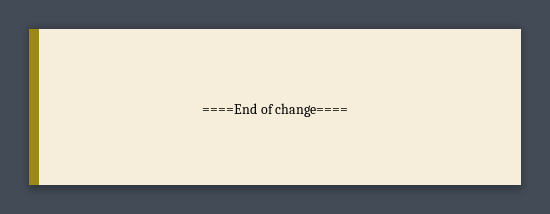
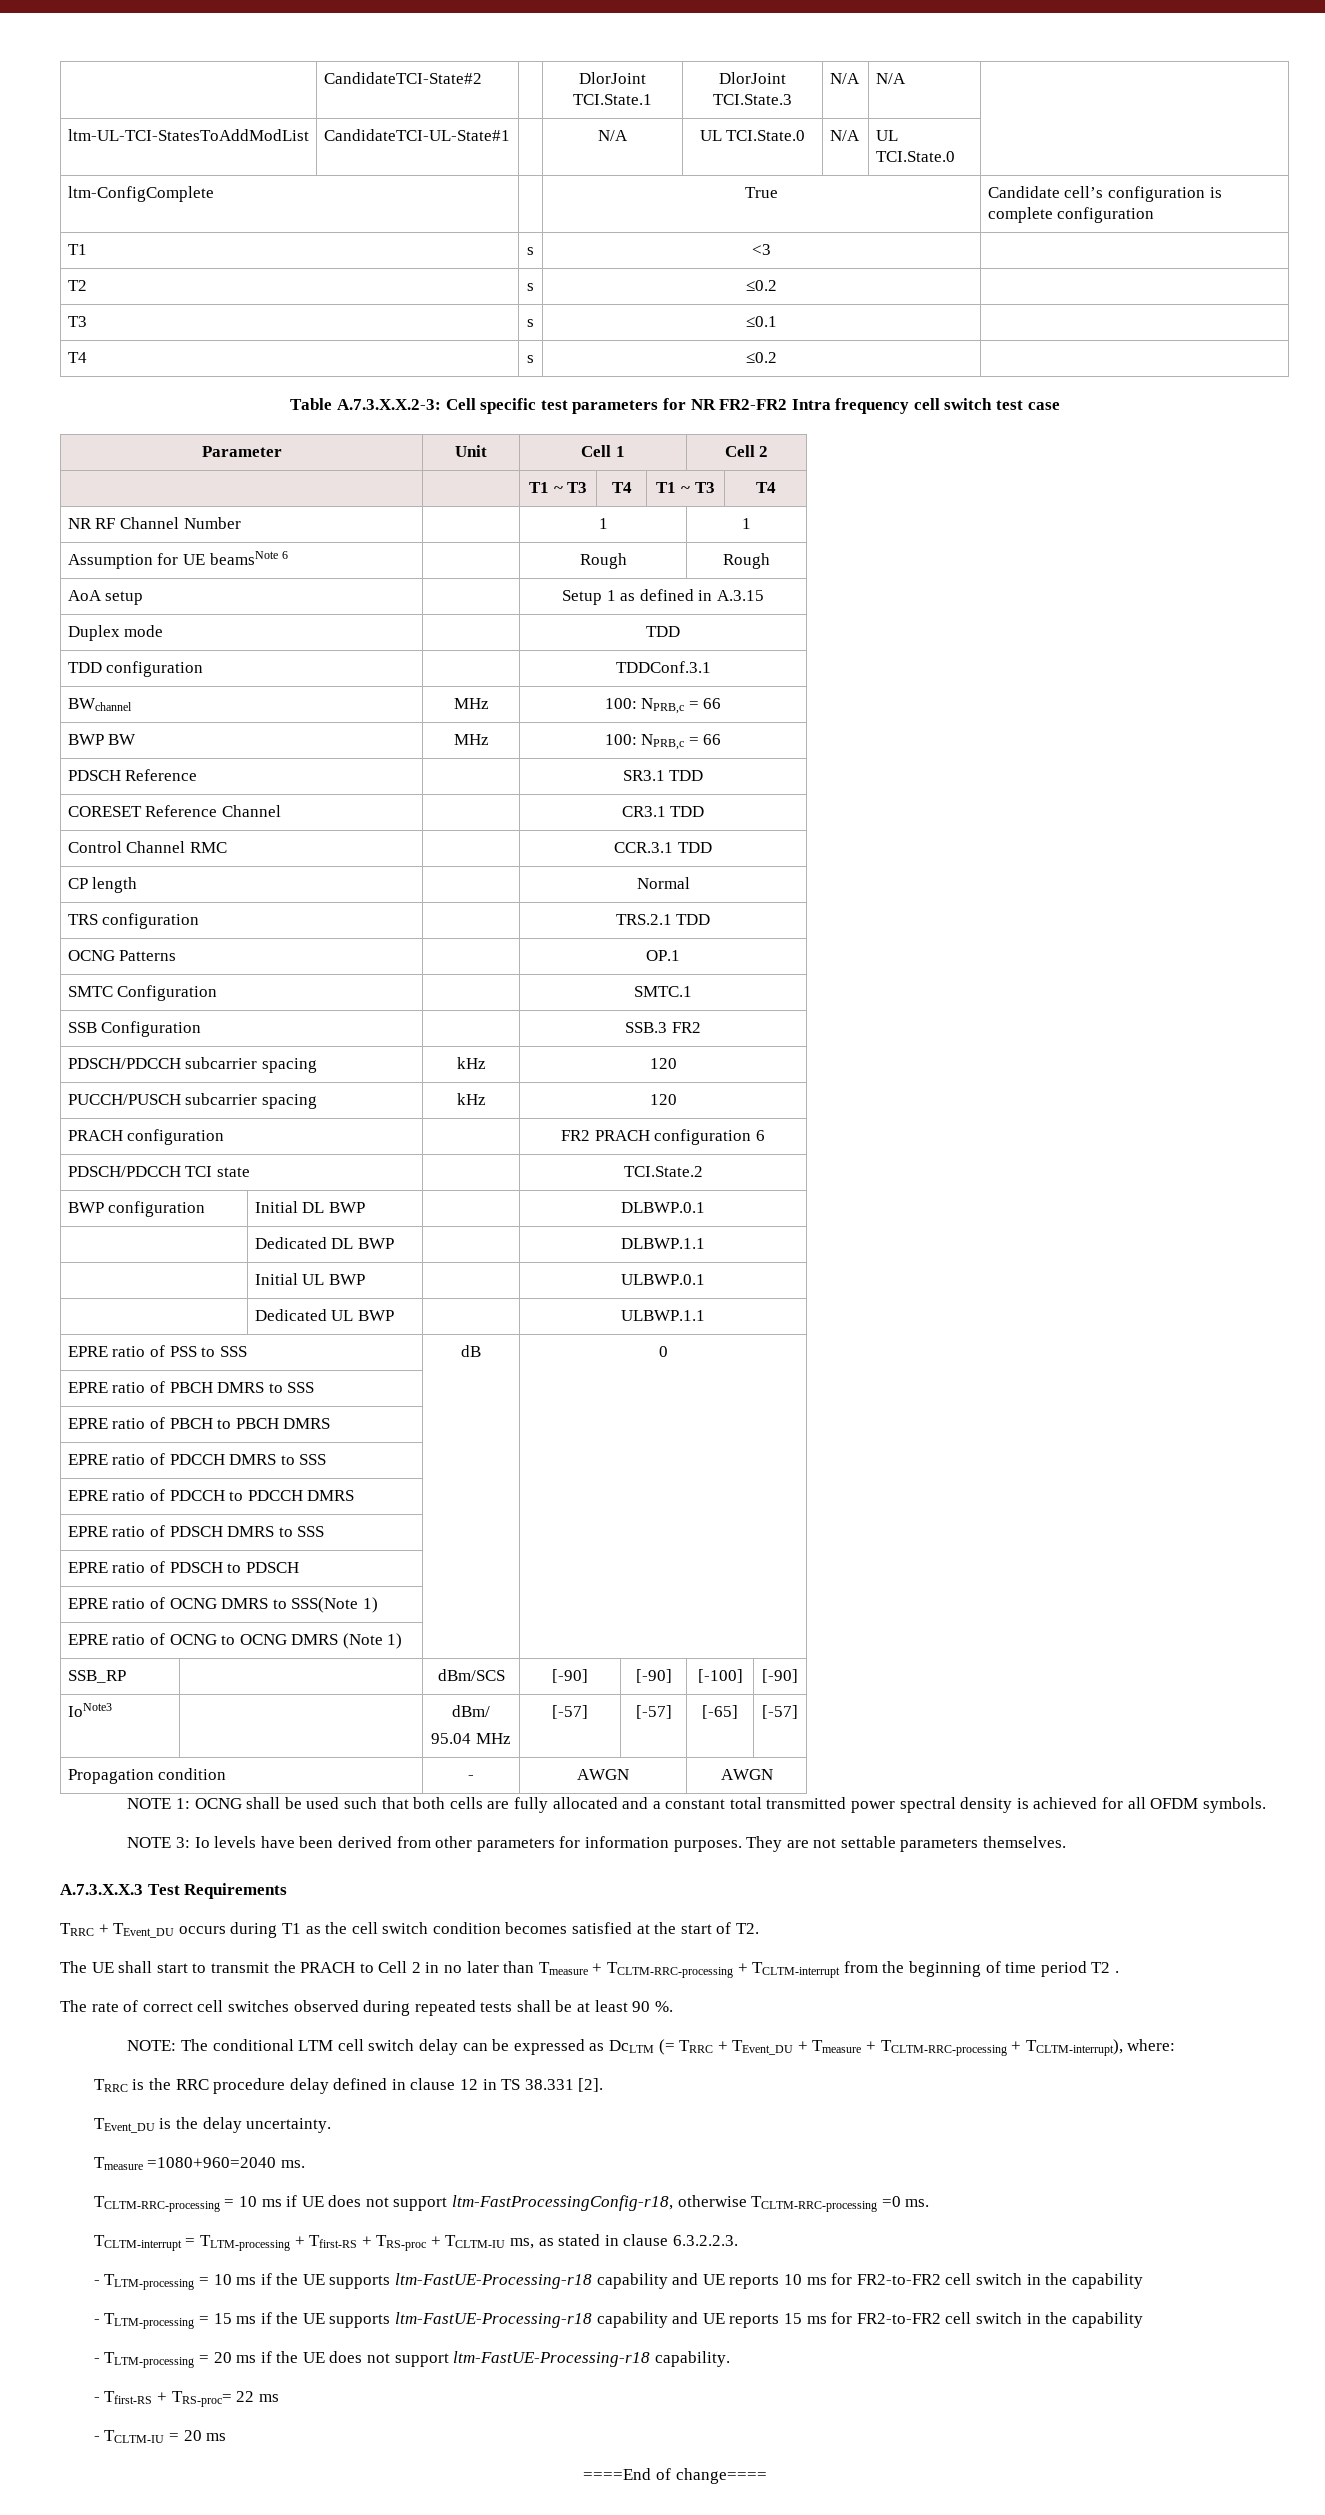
(201, 108) none -> [323,72,482,84] [579,72,646,84] [573,94,652,105] [719,72,786,84] [713,94,792,105] [829,73,860,84] [875,73,906,84] [67,129,309,141] [323,129,510,141] [598,130,628,141] [699,130,806,141] [829,130,860,141] [875,130,898,141] [875,151,955,162] [67,186,214,202] [745,187,778,198] [987,186,1222,202] [987,207,1155,223] [67,244,87,255] [527,247,534,255] [752,244,771,255] [67,280,87,291] [527,283,534,291] [746,280,777,291] [67,316,87,327] [527,319,534,327] [746,316,777,327] [67,352,87,363] [527,355,534,363] [746,352,777,363] [290,398,1060,414] [201,446,282,457] [455,445,487,457] [581,445,625,457] [724,445,769,457] [528,482,588,493] [611,482,632,493] [656,482,715,493] [755,482,776,493] [67,517,241,529] [598,518,608,529] [742,518,751,529] [67,551,289,569] [579,553,627,569] [723,553,770,569] [67,590,144,605] [562,589,764,605] [67,625,164,641] [646,626,680,637] [67,661,204,677] [615,661,711,673] [67,698,132,711] [453,698,489,709] [604,698,722,714] [67,734,137,745] [453,734,489,745] [604,734,722,750] [67,769,198,781] [622,770,704,781] [67,805,281,817] [621,806,705,817] [67,841,227,853] [614,842,712,853] [67,877,138,893] [636,877,690,889] [67,913,200,929] [615,914,711,925] [67,950,177,961] [646,950,680,961] [67,985,218,1001] [634,986,692,997] [67,1021,202,1037] [625,1022,701,1033] [67,1057,317,1073] [456,1057,486,1069] [649,1058,677,1069] [67,1093,317,1109] [456,1093,486,1105] [649,1094,677,1105] [67,1129,225,1145] [561,1129,765,1145] [67,1166,250,1177] [623,1166,703,1177] [67,1201,206,1217] [254,1201,365,1213] [621,1202,705,1213] [254,1237,394,1249] [621,1238,705,1249] [254,1273,365,1285] [621,1274,705,1285] [254,1309,394,1321] [621,1310,705,1321] [67,1345,247,1357] [461,1345,481,1357] [658,1346,668,1357] [67,1381,315,1393] [67,1417,331,1429] [67,1453,327,1465] [67,1489,355,1501] [67,1525,325,1537] [67,1561,299,1573] [67,1597,378,1613] [67,1633,403,1649] [67,1670,126,1683] [437,1669,505,1681] [552,1669,588,1683] [635,1669,672,1683] [697,1669,743,1683] [762,1669,798,1683] [67,1703,112,1717] [452,1705,490,1717] [431,1733,511,1744] [552,1705,588,1719] [635,1705,672,1719] [702,1705,738,1719] [762,1705,798,1719] [67,1768,227,1784] [468,1775,474,1780] [577,1769,629,1780] [720,1769,773,1780] [127,1797,1266,1813] [127,1836,1067,1852] [60,1883,288,1899] [60,1922,760,1938] [60,1961,1119,1978] [60,2000,673,2016] [127,2039,1176,2056] [93,2078,604,2094] [93,2117,332,2133] [93,2157,305,2170] [93,2195,930,2212] [93,2234,738,2251] [93,2273,1143,2290] [93,2312,1143,2329] [93,2351,730,2368] [93,2391,279,2407] [93,2430,227,2443] | CandidateTCI-State#2 | | DlorJoint TCI.State.1 | DlorJoint TCI.State.3 | N/A | N/A | // ltm-UL-TCI-StatesToAddModList | CandidateTCI-UL-State#1 | | N/A | UL TCI.State.0 | N/A | UL TCI.State.0 | // ltm-ConfigComplete | | True | Candidate cell’s configuration is complete configuration // T1 | s | <3 | // T2 | s | ≤0.2 | // T3 | s | ≤0.1 | // T4 | s | ≤0.2 | // Table A.7.3.X.X.2-3: Cell specific test parameters for NR FR2-FR2 Intra frequency cell switch test case // Parameter | Unit | Cell 1 | Cell 2 // | | T1 ~ T3 | T4 | T1 ~ T3 | T4 // NR RF Channel Number | | 1 | 1 // Assumption for UE beamsNote 6 | | Rough | Rough // AoA setup | | Setup 1 as defined in A.3.15 // Duplex mode | | TDD // TDD configuration | | TDDConf.3.1 // BWchannel | MHz | 100: NPRB,c = 66 // BWP BW | MHz | 100: NPRB,c = 66 // PDSCH Reference | | SR3.1 TDD // CORESET Reference Channel | | CR3.1 TDD // Control Channel RMC | | CCR.3.1 TDD // CP length | | Normal // TRS configuration | | TRS.2.1 TDD // OCNG Patterns | | OP.1 // SMTC Configuration | | SMTC.1 // SSB Configuration | | SSB.3 FR2 // PDSCH/PDCCH subcarrier spacing | kHz | 120 // PUCCH/PUSCH subcarrier spacing | kHz | 120 // PRACH configuration | | FR2 PRACH configuration 6 // PDSCH/PDCCH TCI state | | TCI.State.2 // BWP configuration | Initial DL BWP | | DLBWP.0.1 // | Dedicated DL BWP | | DLBWP.1.1 // | Initial UL BWP | | ULBWP.0.1 // | Dedicated UL BWP | | ULBWP.1.1 // EPRE ratio of PSS to SSS | dB | 0 // EPRE ratio of PBCH DMRS to SSS | | // EPRE ratio of PBCH to PBCH DMRS | | // EPRE ratio of PDCCH DMRS to SSS | | // EPRE ratio of PDCCH to PDCCH DMRS | | // EPRE ratio of PDSCH DMRS to SSS | | // EPRE ratio of PDSCH to PDSCH | | // EPRE ratio of OCNG DMRS to SSS(Note 1) | | // EPRE ratio of OCNG to OCNG DMRS (Note 1) | | // SSB_RP | | dBm/SCS | [-90] | [-90] | [-100] | [-90] // IoNote3 | | dBm/ // 95.04 MHz | [-57] | [-57] | [-65] | [-57] // Propagation condition | - | AWGN | AWGN // NOTE 1: OCNG shall be used such that both cells are fully allocated and a constant total transmitted power spectral density is achieved for all OFDM symbols. // NOTE 3: Io levels have been derived from other parameters for information purposes. They are not settable parameters themselves. // A.7.3.X.X.3 Test Requirements // TRRC + TEvent_DU occurs during T1 as the cell switch condition becomes satisfied at the start of T2. // The UE shall start to transmit the PRACH to Cell 2 in no later than Tmeasure + TCLTM-RRC-processing + TCLTM-interrupt from the beginning of time period T2 . // The rate of correct cell switches observed during repeated tests shall be at least 90 %. // NOTE: The conditional LTM cell switch delay can be expressed as DcLTM (= TRRC + TEvent_DU + Tmeasure + TCLTM-RRC-processing + TCLTM-interrupt), where: // TRRC is the RRC procedure delay defined in clause 12 in TS 38.331 [2]. // TEvent_DU is the delay uncertainty. // Tmeasure =1080+960=2040 ms. // TCLTM-RRC-processing = 10 ms if UE does not support ltm-FastProcessingConfig-r18, otherwise TCLTM-RRC-processing =0 ms. // TCLTM-interrupt = TLTM-processing + Tfirst-RS + TRS-proc + TCLTM-IU ms, as stated in clause 6.3.2.2.3. // - TLTM-processing = 10 ms if the UE supports ltm-FastUE-Processing-r18 capability and UE reports 10 ms for FR2-to-FR2 cell switch in the capability // - TLTM-processing = 15 ms if the UE supports ltm-FastUE-Processing-r18 capability and UE reports 15 ms for FR2-to-FR2 cell switch in the capability // - TLTM-processing = 20 ms if the UE does not support ltm-FastUE-Processing-r18 capability. // - Tfirst-RS + TRS-proc= 22 ms // - TCLTM-IU = 20 ms //

